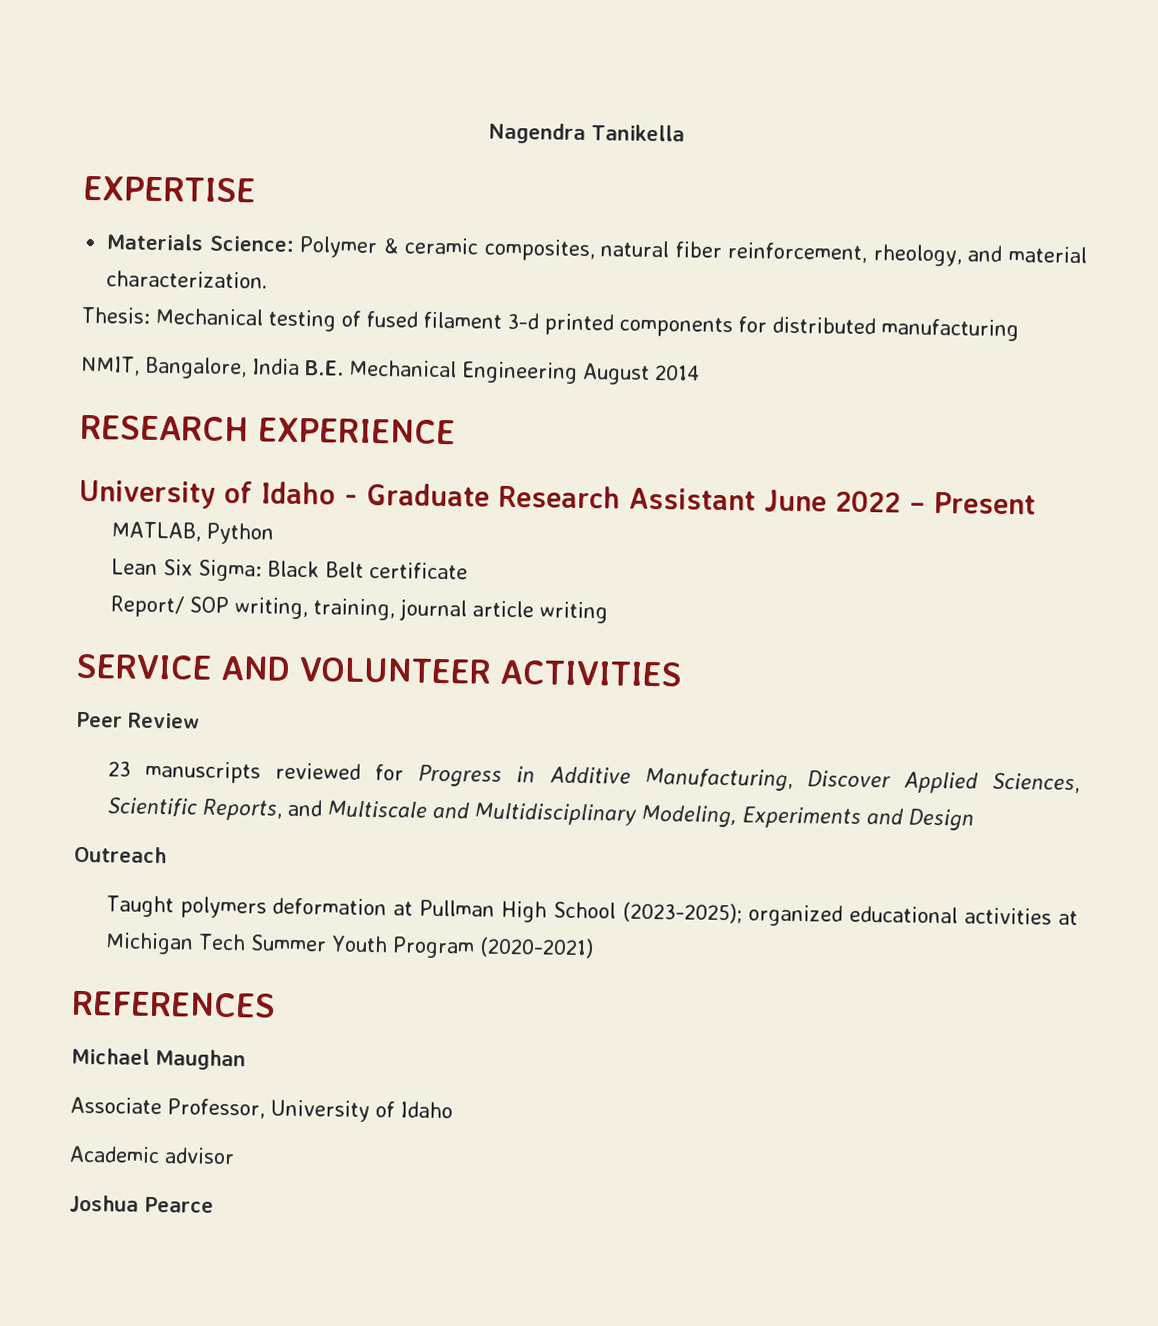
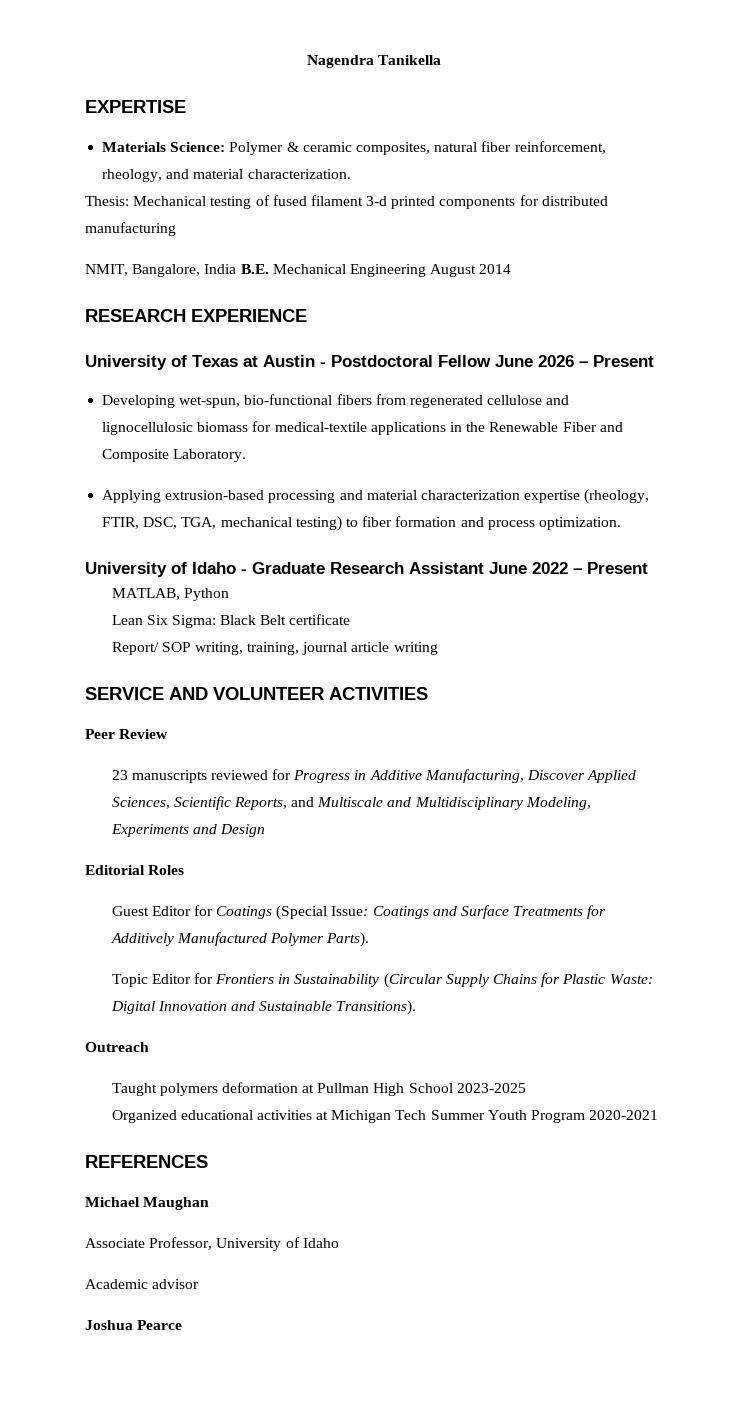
(456, 431) none -> [85,355,654,370] [102,394,570,408] [102,421,623,435] [102,449,247,462] [102,489,650,504] [102,516,621,531] // University of Texas at Austin - Postdoctoral Fellow June 2026 – Present // Developing wet-spun, bio-functional fibers from regenerated cellulose and lignocellulosic biomass for medical-textile applications in the Renewable Fiber and Composite Laboratory. // Applying extrusion-based processing and material characterization expertise (rheology, FTIR, DSC, TGA, mechanical testing) to fiber formation and process optimization.
(974, 819) none -> [85,865,185,875] [111,905,607,920] [110,932,370,947] [111,973,653,988] [110,1000,417,1015] // Editorial Roles // Guest Editor for Coatings (Special Issue: Coatings and Surface Treatments for Additively Manufactured Polymer Parts). // Topic Editor for Frontiers in Sustainability (Circular Supply Chains for Plastic Waste: Digital Innovation and Sustainable Transitions).
[621,901,844,927] (2023-2025); organized -> [456,1083,526,1093] [111,1110,177,1123] 2023-2025 // Organized
[478,936,594,959] (2020-2021) -> [589,1110,659,1120] 2020-2021

